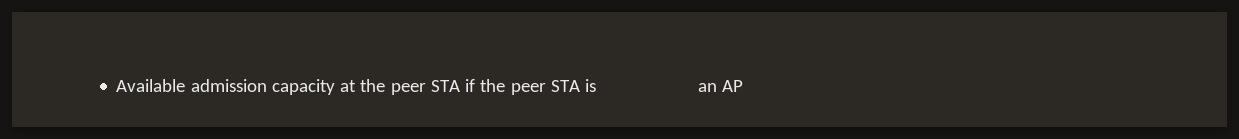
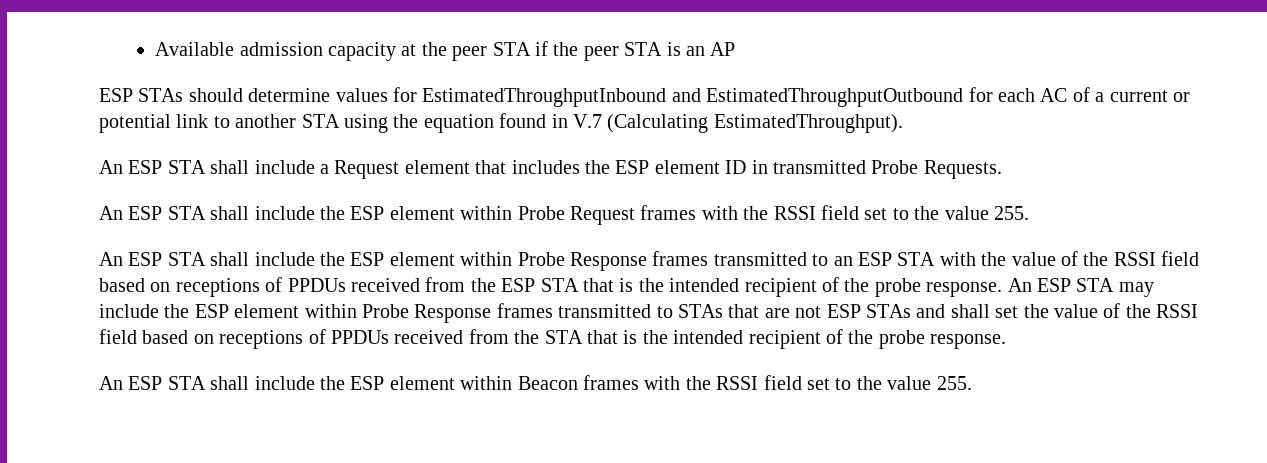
(744, 86) none -> [99,87,1190,107] [99,113,903,133] [99,160,1002,179] [99,205,1029,225] [99,251,1200,271] [99,277,1154,297] [99,303,1199,323] [99,329,1007,349] [99,375,972,390] // ESP STAs should determine values for EstimatedThroughputInbound and EstimatedThroughputOutbound for each AC of a current or potential link to another STA using the equation found in V.7 (Calculating EstimatedThroughput). // An ESP STA shall include a Request element that includes the ESP element ID in transmitted Probe Requests. // An ESP STA shall include the ESP element within Probe Request frames with the RSSI field set to the value 255. // An ESP STA shall include the ESP element within Probe Response frames transmitted to an ESP STA with the value of the RSSI field based on receptions of PPDUs received from the ESP STA that is the intended recipient of the probe response. An ESP STA may include the ESP element within Probe Response frames transmitted to STAs that are not ESP STAs and shall set the value of the RSSI field based on receptions of PPDUs received from the STA that is the intended recipient of the probe response. // An ESP STA shall include the ESP element within Beacon frames with the RSSI field set to the value 255.

